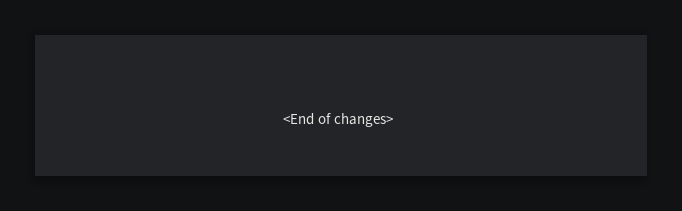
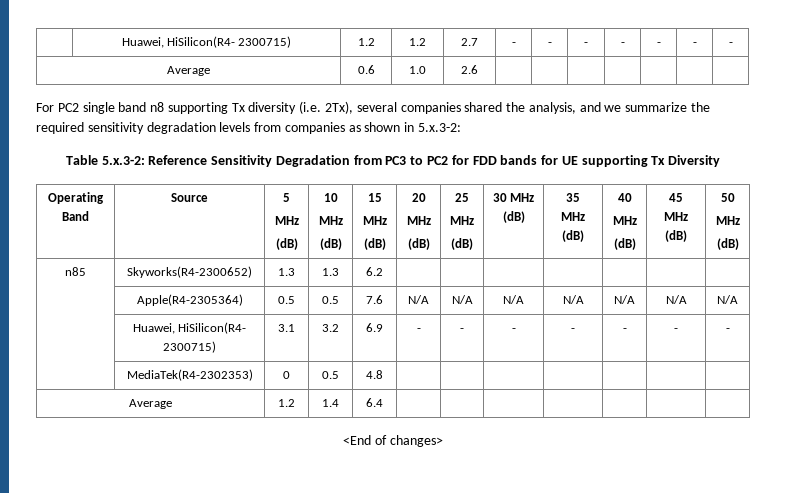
(282, 119) none -> [121,36,292,48] [357,38,375,46] [409,38,426,46] [461,38,478,46] [511,42,516,46] [547,42,552,46] [584,42,588,46] [620,42,625,46] [656,42,661,46] [692,42,697,46] [728,42,733,46] [167,66,210,76] [357,65,375,74] [409,66,426,74] [461,65,478,74] [36,101,711,114] [36,122,462,134] [65,155,721,167] [48,192,104,204] [62,211,89,221] [171,193,208,202] [283,193,290,202] [274,216,299,225] [275,238,298,250] [323,193,338,202] [318,216,343,225] [319,238,342,250] [367,193,382,202] [362,216,387,225] [363,238,386,250] [411,193,426,202] [406,216,431,225] [407,238,430,250] [455,193,469,202] [450,216,474,225] [451,238,473,250] [492,193,535,202] [502,211,525,223] [566,193,580,202] [561,212,585,221] [562,230,584,242] [617,193,632,202] [612,216,637,225] [613,238,636,250] [669,193,683,202] [664,212,688,221] [665,230,687,242] [720,193,735,202] [715,216,740,225] [716,238,739,250] [65,267,86,276] [127,266,252,278] [278,268,295,276] [322,268,339,276] [366,267,383,276] [136,294,243,306] [278,296,295,304] [322,296,339,304] [366,295,383,304] [408,295,429,304] [451,295,473,304] [503,295,524,304] [562,295,584,304] [614,295,635,304] [665,295,687,304] [717,295,738,304] [132,322,247,334] [163,341,216,353] [278,324,295,332] [322,324,339,332] [366,323,383,332] [416,328,421,332] [460,328,464,332] [511,328,516,332] [571,328,575,332] [622,328,627,332] [674,328,678,332] [725,328,730,332] [126,369,253,381] [283,371,290,379] [322,371,339,379] [366,370,383,379] [129,399,172,409] [278,399,295,407] [322,399,339,407] [366,398,383,407] | Huawei, HiSilicon(R4- 2300715) | 1.2 | 1.2 | 2.7 | - | - | - | - | - | - | - // Average | 0.6 | 1.0 | 2.6 | | | | | | | // For PC2 single band n8 supporting Tx diversity (i.e. 2Tx), several companies shared the analysis, and we summarize the required sensitivity degradation levels from companies as shown in 5.x.3-2: // Table 5.x.3-2: Reference Sensitivity Degradation from PC3 to PC2 for FDD bands for UE supporting Tx Diversity // Operating Band | Source | 5 // MHz // (dB) | 10 // MHz // (dB) | 15 // MHz // (dB) | 20 // MHz // (dB) | 25 // MHz // (dB) | 30 MHz (dB) | 35 MHz (dB) | 40 // MHz // (dB) | 45 MHz (dB) | 50 // MHz // (dB) // n85 | Skyworks(R4-2300652) | 1.3 | 1.3 | 6.2 | | | | | | | // | Apple(R4-2305364) | 0.5 | 0.5 | 7.6 | N/A | N/A | N/A | N/A | N/A | N/A | N/A // | Huawei, HiSilicon(R4- 2300715) | 3.1 | 3.2 | 6.9 | - | - | - | - | - | - | - // | MediaTek(R4-2302353) | 0 | 0.5 | 4.8 | | | | | | | // Average | 1.2 | 1.4 | 6.4 | | | | | | | //

